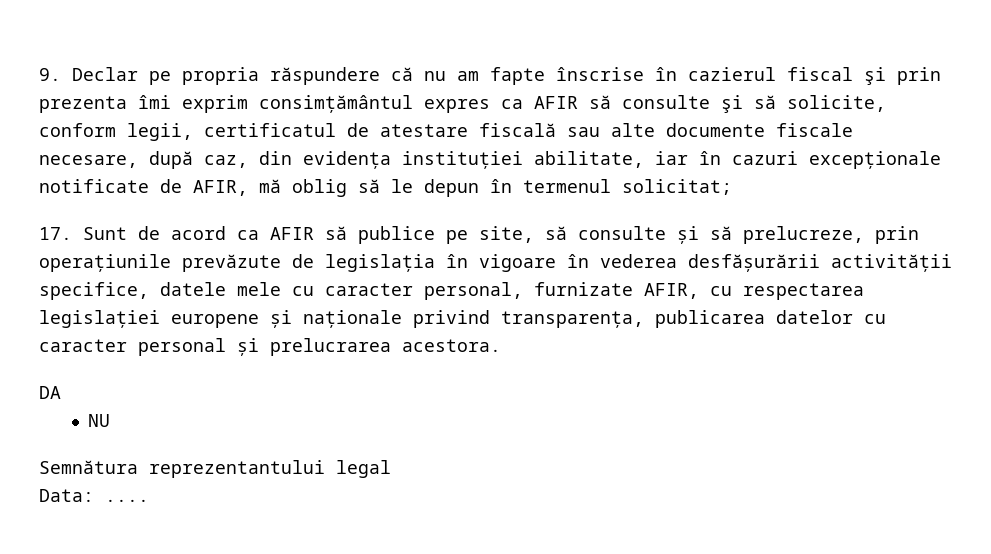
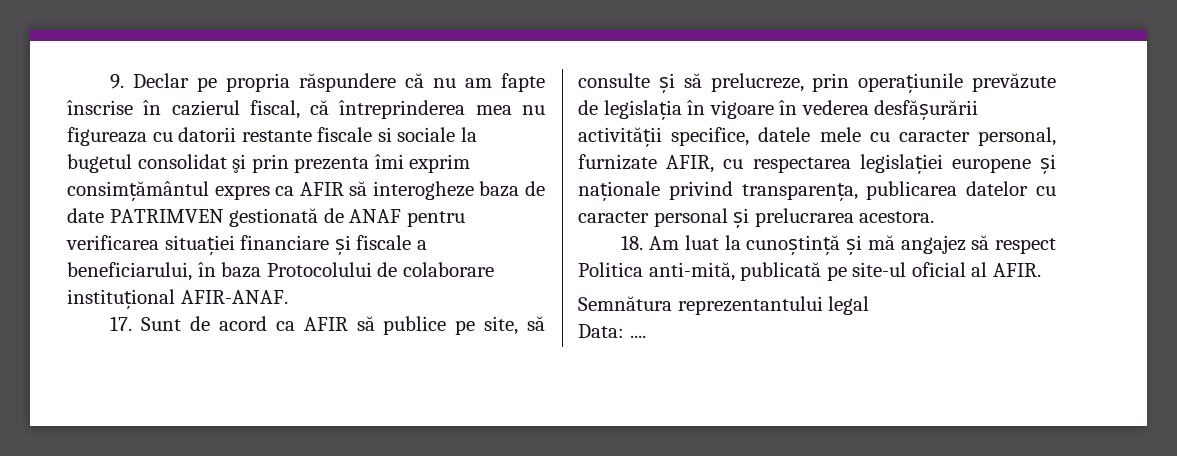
[787,67,853,81] fiscal -> [249,100,545,119] [67,127,477,146] [67,154,227,173] fiscal, că întreprinderea mea nu figureaza cu datorii restante fiscale si sociale la bugetul consolidat
[622,95,886,113] [39,123,853,141] [39,151,941,169] [39,179,732,197] consulte şi să solicite, conform legii, certificatul de atestare fiscală sau alte documente fiscale necesare, după caz, din evidența instituției abilitate, iar în cazuri excepționale notificate de AFIR, mă oblig să le depun în termenul solicitat; -> [372,181,545,200] [67,208,465,227] [66,235,427,255] [67,262,494,281] [67,289,288,309] interogheze baza de date PATRIMVEN gestionată de ANAF pentru verificarea situației financiare și fiscale a beneficiarului, în baza Protocolului de colaborare instituțional AFIR-ANAF.
[39,386,61,399] [88,414,111,427] DA // NU -> [621,235,1056,255] [578,262,1041,281] 18. Am luat la cunoștință și mă angajez să respect Politica anti-mită, publicată pe site-ul oficial al AFIR.

